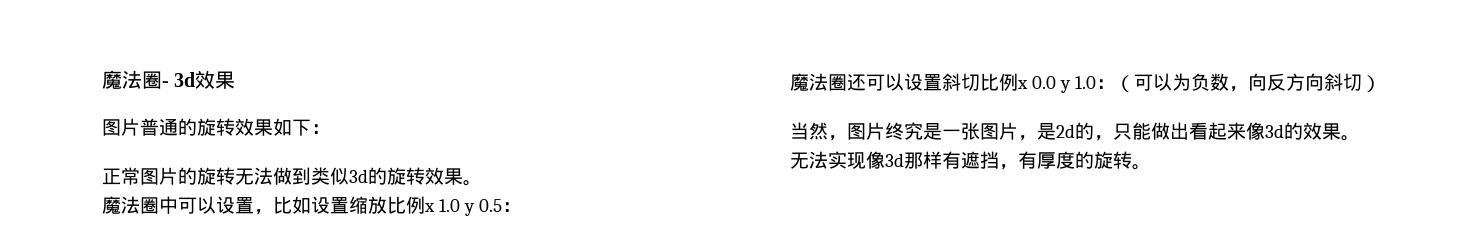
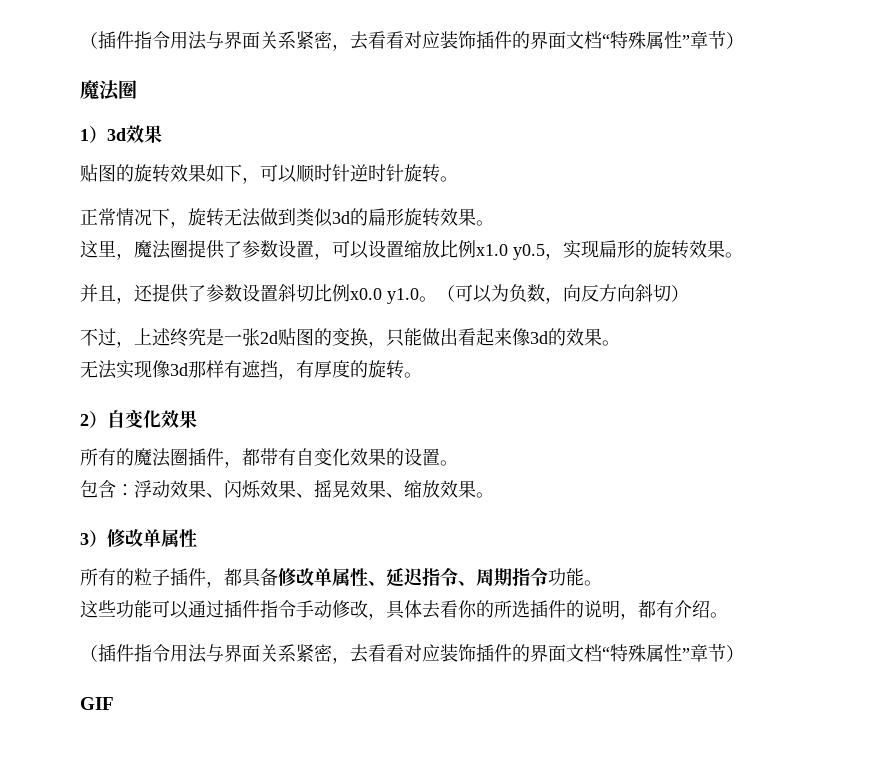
[102,70,169,89] 魔法圈- -> [80,31,744,51] [80,80,137,101] [80,125,107,143] （插件指令用法与界面关系紧密，去看看对应装饰插件的界面文档“特殊属性”章节） // 魔法圈 // 1）
[102,118,178,136] 图片普通 -> [80,164,116,182] 贴图
[311,124,330,134] ： -> [242,164,458,184] ，可以顺时针逆时针旋转。
[140,167,197,185] 图片的 -> [116,208,188,228] 情况下，
[387,167,482,186] [102,196,522,216] [790,73,1116,93] 旋转效果。 // 魔法圈中可以设置，比如设置缩放比例x 1.0 y 0.5： // 魔法圈还可以设置斜切比例x 0.0 y 1.0： -> [368,208,494,227] [80,240,743,260] [80,284,437,304] 扁形旋转效果。 // 这里，魔法圈提供了参数设置，可以设置缩放比例x1.0 y0.5，实现扁形的旋转效果。 // 并且，还提供了参数设置斜切比例x0.0 y1.0。
[790,122,1094,141] 当然，图片终究是一张图片，是2d的 -> [80,328,368,348] 不过，上述终究是一张2d贴图的变换
(1151, 167) none -> [80,409,197,428] [80,448,458,468] [80,480,494,498] [80,529,197,548] [80,568,602,588] [80,600,728,620] [80,644,744,664] [80,697,114,710] // 2）自变化效果 // 所有的魔法圈插件，都带有自变化效果的设置。 // 包含：浮动效果、闪烁效果、摇晃效果、缩放效果。 // 3）修改单属性 // 所有的粒子插件，都具备修改单属性、延迟指令、周期指令功能。 // 这些功能可以通过插件指令手动修改，具体去看你的所选插件的说明，都有介绍。 // （插件指令用法与界面关系紧密，去看看对应装饰插件的界面文档“特殊属性”章节） // GIF

